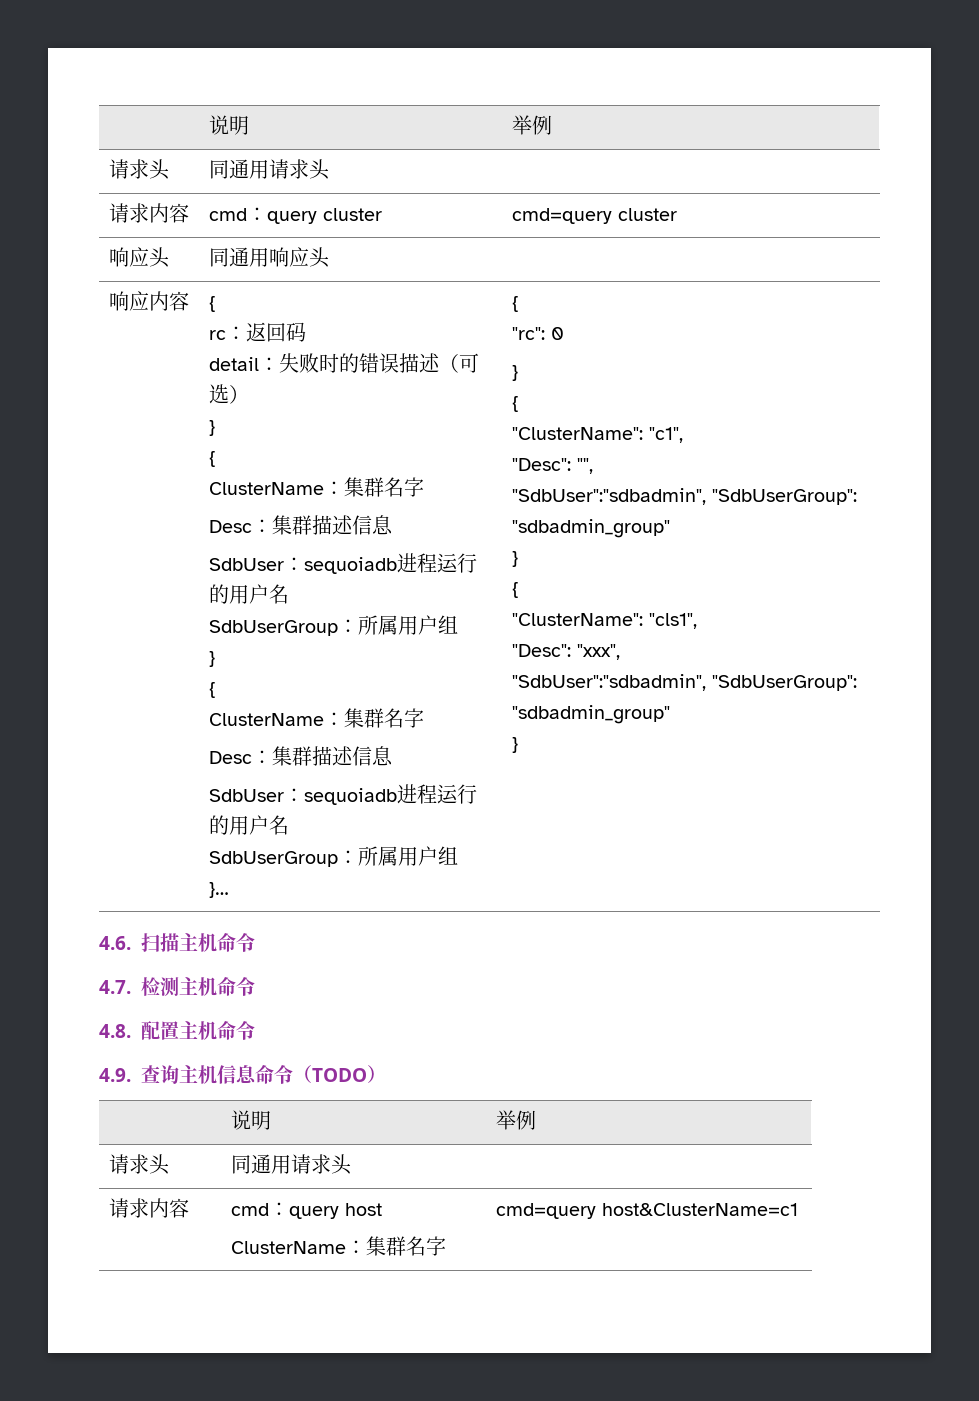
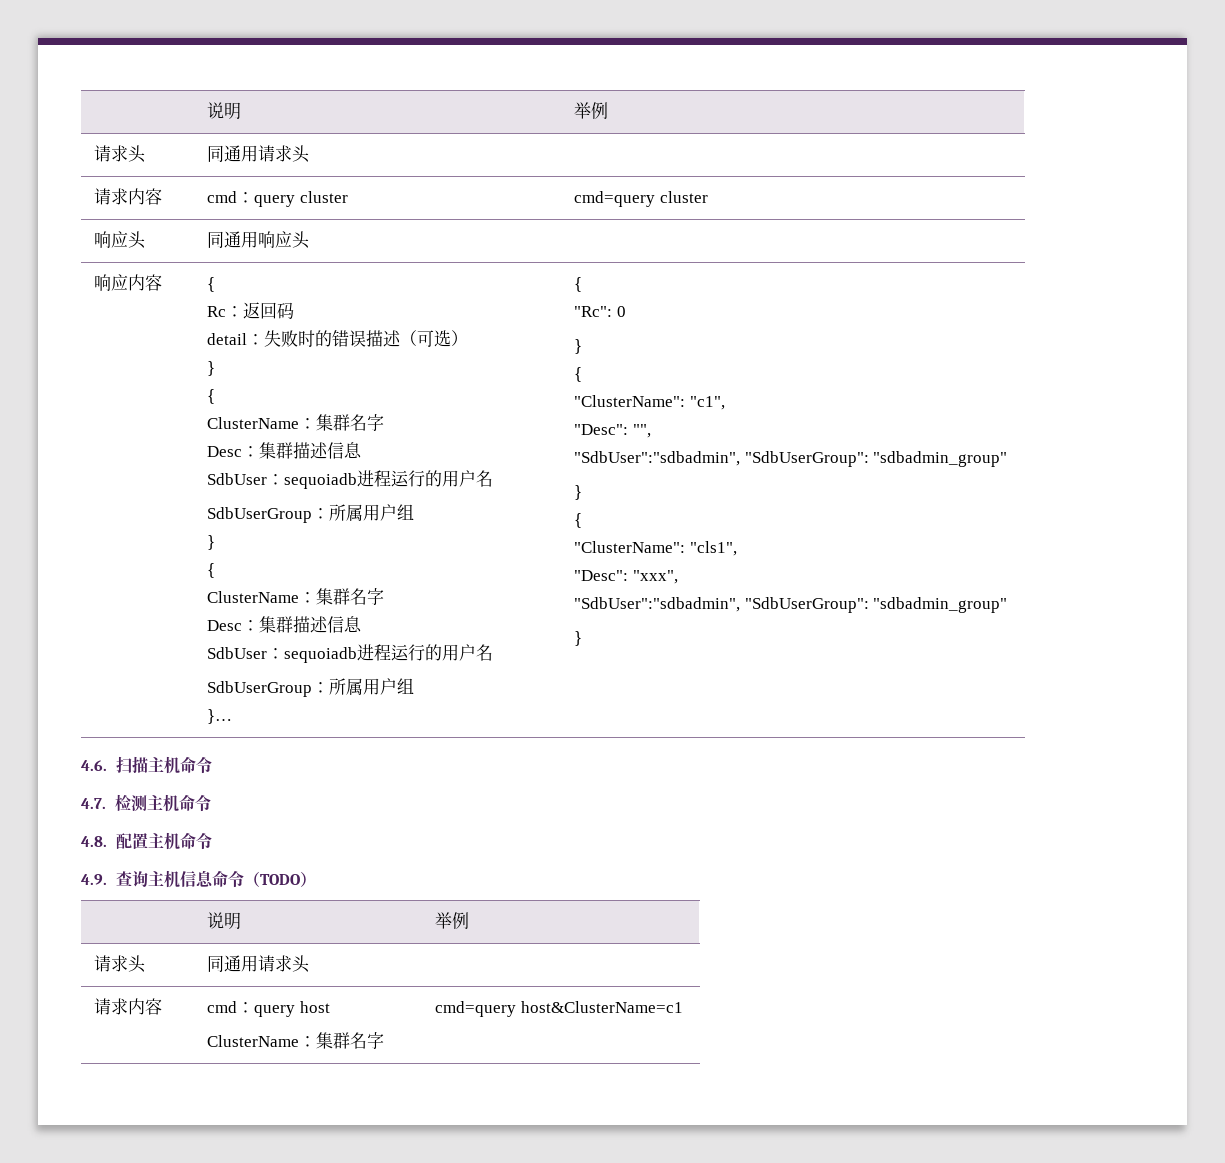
[209,330,227,340] rc -> [207,306,227,317] Rc
[512,327,546,340] "rc": -> [574,306,613,317] "Rc":

